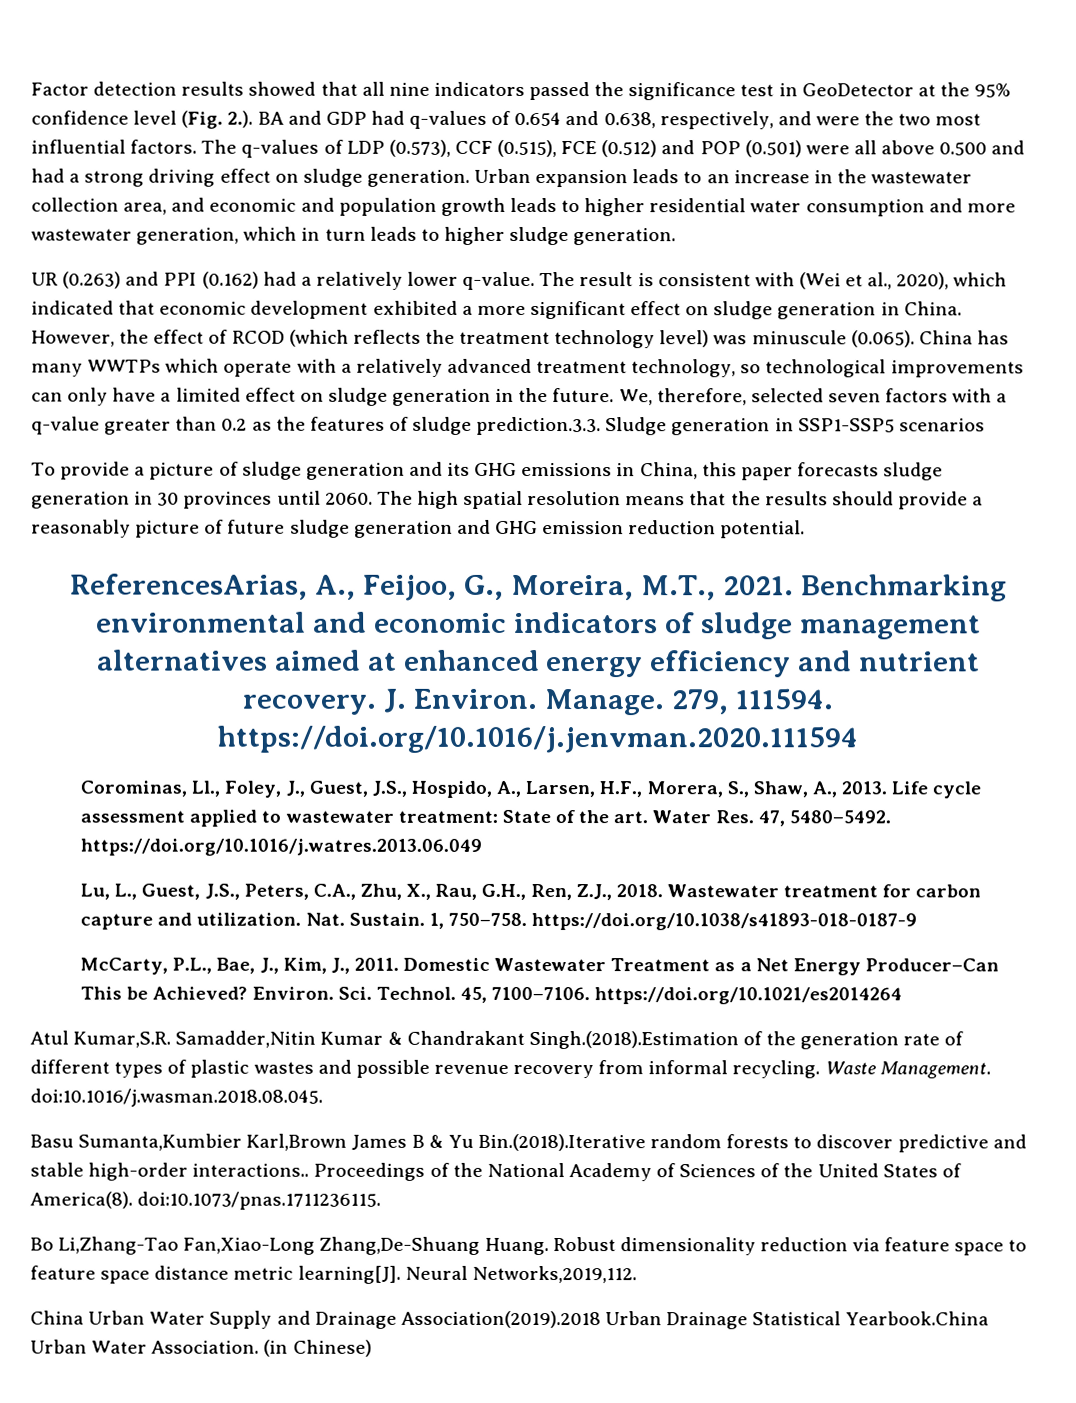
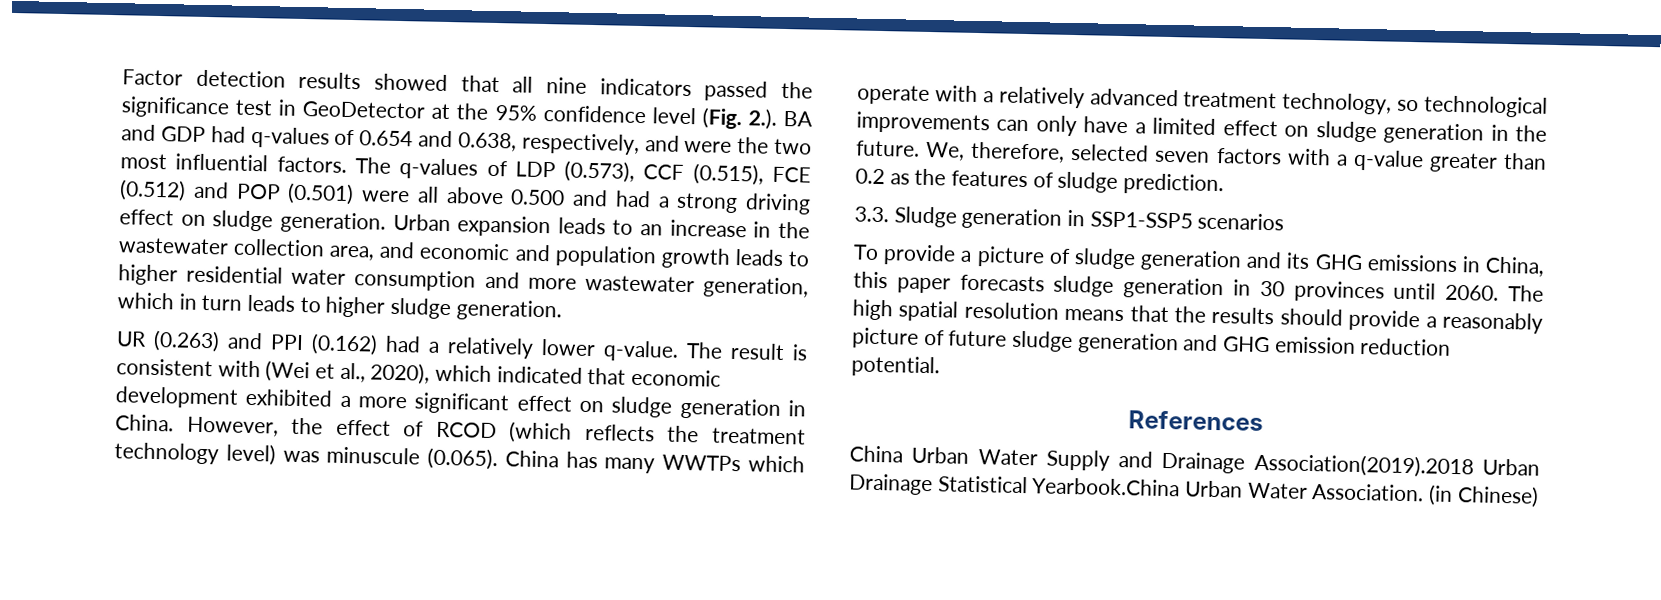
[476,416,602,436] prediction.3.3. -> [1123,173,1225,196] [854,206,889,223] prediction. // 3.3.
[70,573,1007,602] [96,611,981,640] [96,649,981,678] [242,688,834,716] [216,725,859,754] [80,780,982,799] [80,809,891,827] [80,838,483,856] [80,883,982,901] [80,912,918,931] [80,957,999,976] [80,986,903,1005] [30,1030,965,1050] [30,1059,991,1079] [30,1088,323,1107] [30,1133,1027,1153] [30,1162,962,1182] [30,1191,382,1210] [30,1236,1028,1256] [30,1265,637,1284] ReferencesArias, A., Feijoo, G., Moreira, M.T., 2021. Benchmarking environmental and economic indicators of sludge management alternatives aimed at enhanced energy efficiency and nutrient recovery. J. Environ. Manage. 279, 111594. https://doi.org/10.1016/j.jenvman.2020.111594 // Corominas, Ll., Foley, J., Guest, J.S., Hospido, A., Larsen, H.F., Morera, S., Shaw, A., 2013. Life cycle assessment applied to wastewater treatment: State of the art. Water Res. 47, 5480–5492. https://doi.org/10.1016/j.watres.2013.06.049 // Lu, L., Guest, J.S., Peters, C.A., Zhu, X., Rau, G.H., Ren, Z.J., 2018. Wastewater treatment for carbon capture and utilization. Nat. Sustain. 1, 750–758. https://doi.org/10.1038/s41893-018-0187-9 // McCarty, P.L., Bae, J., Kim, J., 2011. Domestic Wastewater Treatment as a Net Energy Producer–Can This be Achieved? Environ. Sci. Technol. 45, 7100–7106. https://doi.org/10.1021/es2014264 // Atul Kumar,S.R. Samadder,Nitin Kumar & Chandrakant Singh.(2018).Estimation of the generation rate of different types of plastic wastes and possible revenue recovery from informal recycling. Waste Management. doi:10.1016/j.wasman.2018.08.045. // Basu Sumanta,Kumbier Karl,Brown James B & Yu Bin.(2018).Iterative random forests to discover predictive and stable high-order interactions.. Proceedings of the National Academy of Sciences of the United States of America(8). doi:10.1073/pnas.1711236115. // Bo Li,Zhang-Tao Fan,Xiao-Long Zhang,De-Shuang Huang. Robust dimensionality reduction via feature space to feature space distance metric learning[J]. Neural Networks,2019,112. -> [1128,410,1263,431] References

